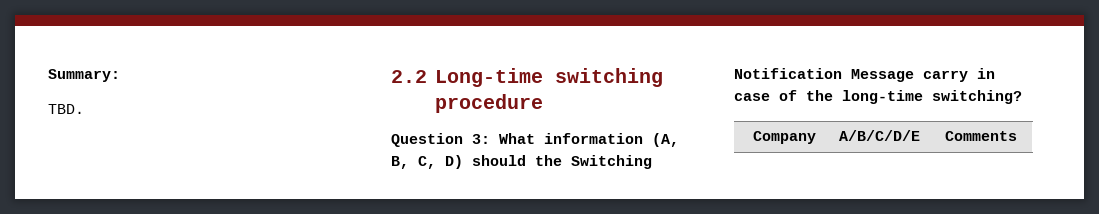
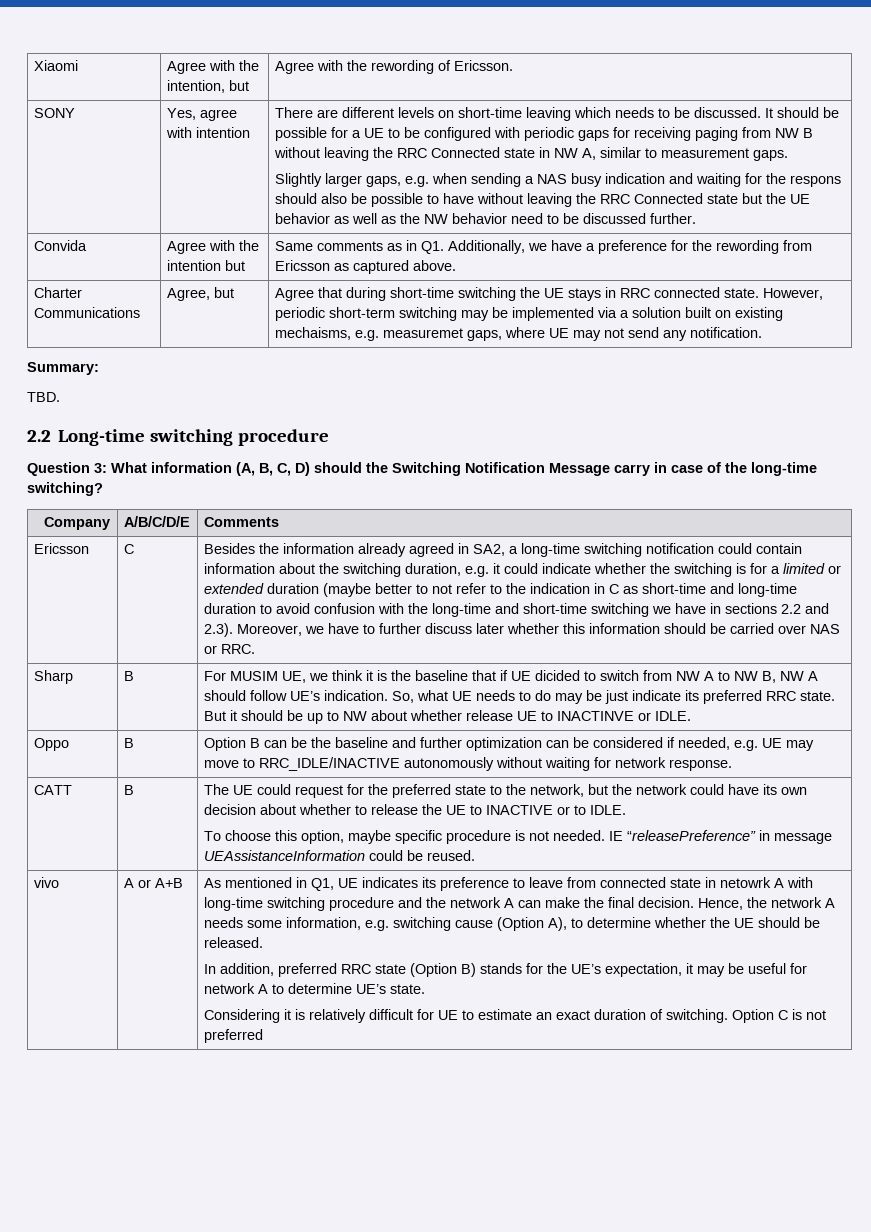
(48, 75) none -> [33,60,78,71] [166,60,259,74] [166,80,249,93] [274,60,513,74] [33,108,75,118] [166,108,237,121] [165,127,250,138] [274,107,839,121] [274,127,813,141] [273,147,788,161] [274,173,841,187] [274,193,810,207] [274,213,696,224] [33,240,87,251] [166,240,259,254] [166,260,245,271] [274,240,812,254] [274,260,456,274] [33,287,82,298] [33,307,140,318] [166,287,234,301] [274,287,823,301] [274,307,783,321] [274,327,762,341] Xiaomi | Agree with the intention, but | Agree with the rewording of Ericsson. // SONY | Yes, agree with intention | There are different levels on short-time leaving which needs to be discussed. It should be possible for a UE to be configured with periodic gaps for receiving paging from NW B without leaving the RRC Connected state in NW A, similar to measurement gaps. // Slightly larger gaps, e.g. when sending a NAS busy indication and waiting for the respons should also be possible to have without leaving the RRC Connected state but the UE behavior as well as the NW behavior need to be discussed further. // Convida | Agree with the intention but | Same comments as in Q1. Additionally, we have a preference for the rewording from Ericsson as captured above. // Charter Communications | Agree, but | Agree that during short-time switching the UE stays in RRC connected state. However, periodic short-term switching may be implemented via a solution built on existing mechaisms, e.g. measuremet gaps, where UE may not send any notification. //
(1017, 136) none -> [33,543,89,554] [123,544,134,554] [203,543,802,557] [203,563,841,577] [203,583,797,597] [203,603,829,617] [203,623,840,637] [203,644,255,654] [33,670,73,684] [123,671,134,681] [203,670,818,683] [203,690,835,704] [203,710,691,724] [33,738,69,751] [123,738,134,748] [203,737,814,751] [203,757,732,771] [33,785,72,795] [123,785,134,795] [203,784,807,798] [203,804,626,815] [203,830,832,844] [203,850,475,861] [33,877,59,888] [123,878,183,888] [203,877,813,891] [203,897,835,911] [203,917,820,931] [203,937,263,948] [203,963,807,977] [203,983,425,994] [203,1009,826,1023] [203,1029,263,1043] // Ericsson | C | Besides the information already agreed in SA2, a long-time switching notification could contain information about the switching duration, e.g. it could indicate whether the switching is for a limited or extended duration (maybe better to not refer to the indication in C as short-time and long-time duration to avoid confusion with the long-time and short-time switching we have in sections 2.2 and 2.3). Moreover, we have to further discuss later whether this information should be carried over NAS or RRC. // Sharp | B | For MUSIM UE, we think it is the baseline that if UE dicided to switch from NW A to NW B, NW A should follow UE’s indication. So, what UE needs to do may be just indicate its preferred RRC state. But it should be up to NW about whether release UE to INACTINVE or IDLE. // Oppo | B | Option B can be the baseline and further optimization can be considered if needed, e.g. UE may move to RRC_IDLE/INACTIVE autonomously without waiting for network response. // CATT | B | The UE could request for the preferred state to the network, but the network could have its own decision about whether to release the UE to INACTIVE or to IDLE. // To choose this option, maybe specific procedure is not needed. IE “releasePreference” in message UEAssistanceInformation could be reused. // vivo | A or A+B | As mentioned in Q1, UE indicates its preference to leave from connected state in netowrk A with long-time switching procedure and the network A can make the final decision. Hence, the network A needs some information, e.g. switching cause (Option A), to determine whether the UE should be released. // In addition, preferred RRC state (Option B) stands for the UE’s expectation, it may be useful for network A to determine UE’s state. // Considering it is relatively difficult for UE to estimate an exact duration of switching. Option C is not preferred

